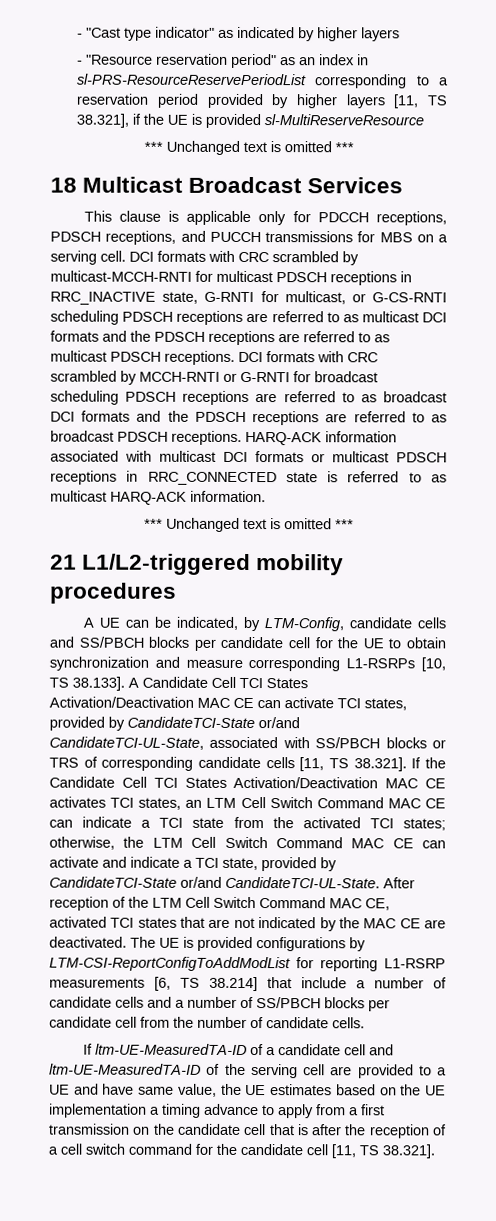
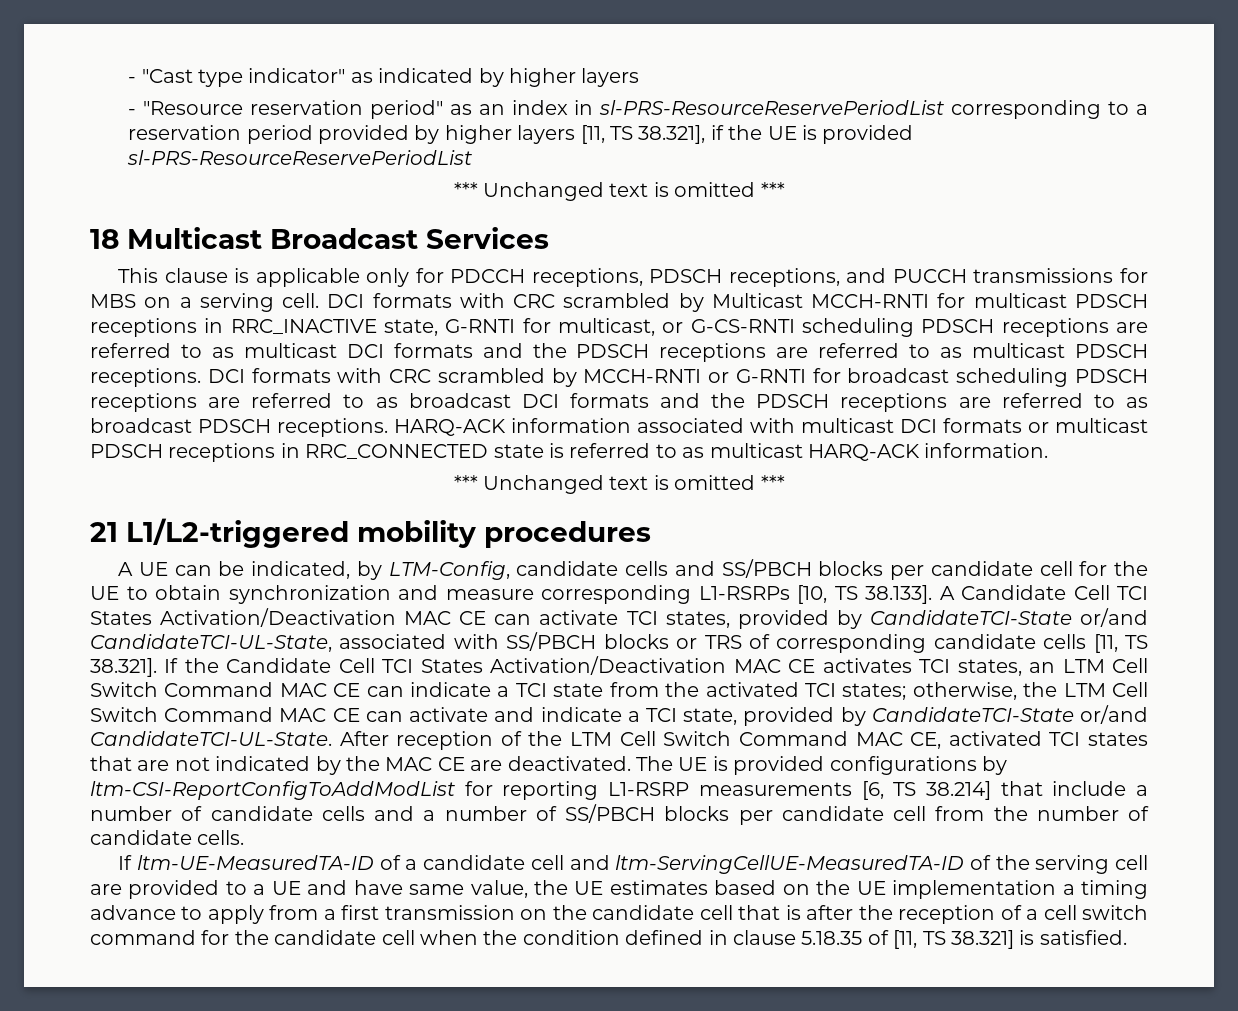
[264,114,425,126] sl-MultiReserveResource -> [127,150,473,165] sl-PRS-ResourceReservePeriodList
[50,270,192,282] multicast-MCCH-RNTI -> [711,293,930,308] Multicast MCCH-RNTI
[49,956,291,972] LTM-CSI-ReportConfigToAddModList -> [90,781,455,800] ltm-CSI-ReportConfigToAddModList
[49,1063,201,1075] ltm-UE-MeasuredTA-ID -> [615,855,965,874] ltm-ServingCellUE-MeasuredTA-ID
[331,1144,435,1159] [11, TS 38.321]. -> [420,930,1127,949] when the condition defined in clause 5.18.35 of [11, TS 38.321] is satisfied.

